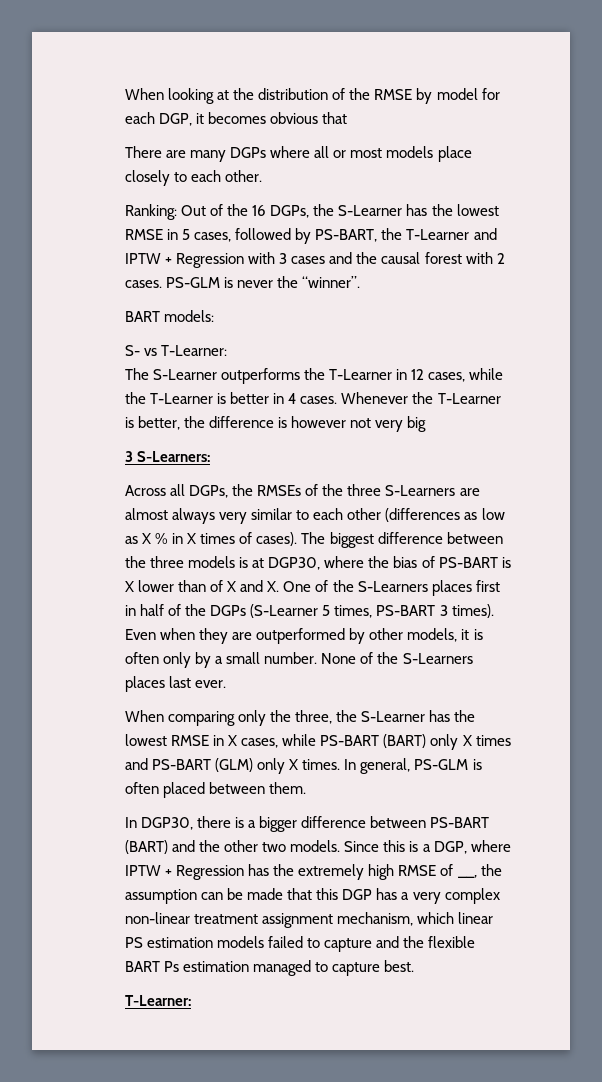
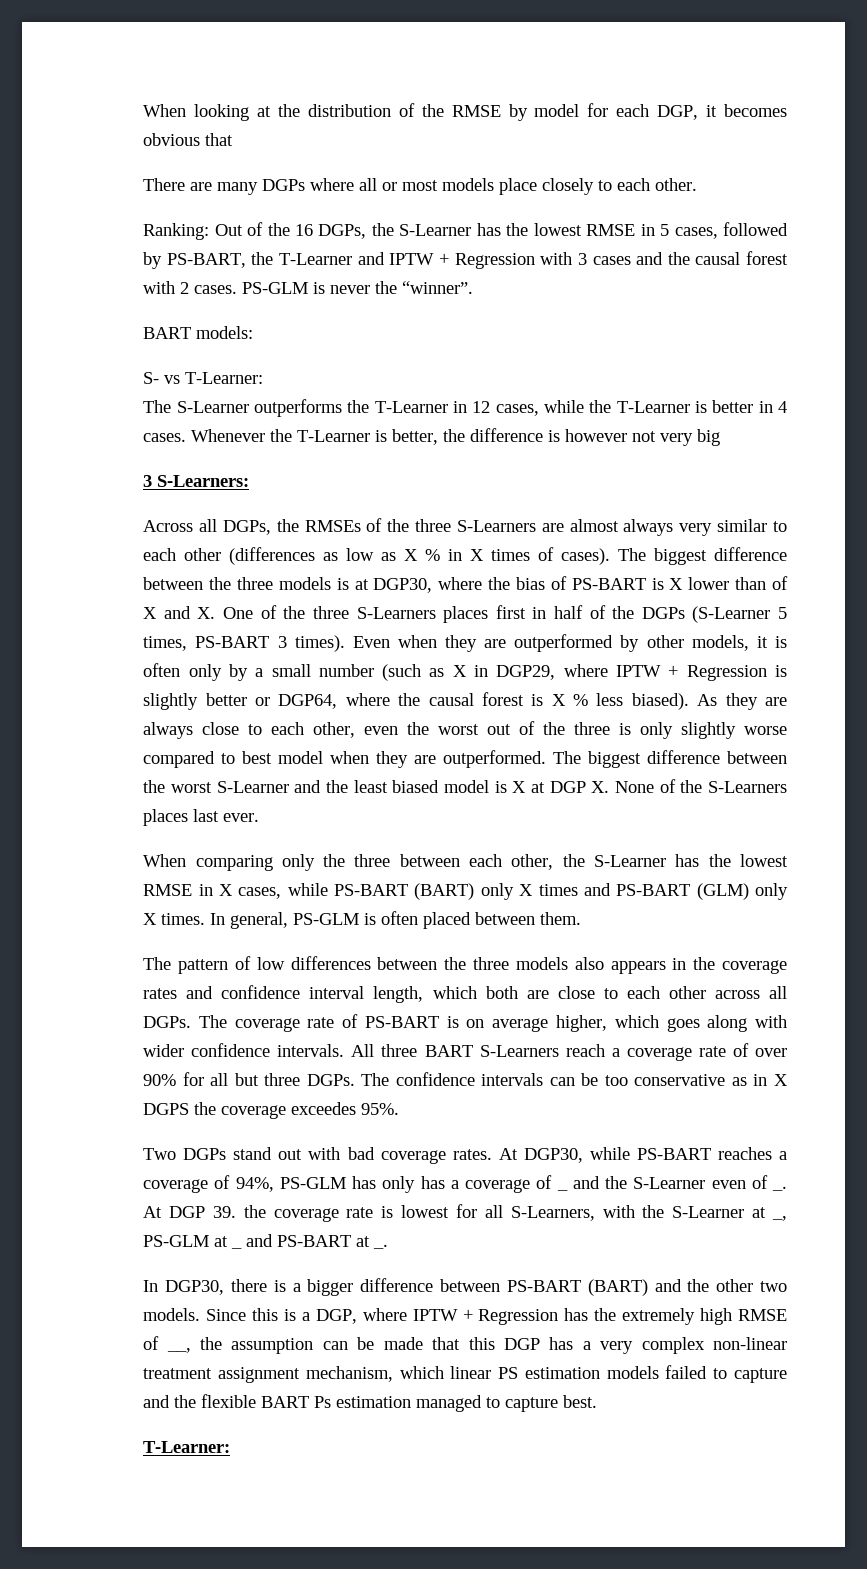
(354, 586) none -> [312,606,349,619] three
[264,652,318,664] number. -> [318,664,788,681] [143,692,787,710] [143,721,787,739] [143,750,787,768] [143,780,610,793] number (such as X in DGP29, where IPTW + Regression is slightly better or DGP64, where the causal forest is X % less biased). As they are always close to each other, even the worst out of the three is only slightly worse compared to best model when they are outperformed. The biggest difference between the worst S-Learner and the least biased model is X at DGP X.
[295,710,333,724] three, -> [354,854,554,870] three between each other,
(307, 788) none -> [143,956,788,974] [143,985,787,1003] [143,1014,787,1032] [143,1043,788,1061] [143,1072,788,1086] [143,1102,400,1119] [143,1147,787,1164] [143,1175,553,1193] [556,1189,568,1191] [572,1175,788,1191] [143,1204,787,1222] [143,1235,229,1247] [231,1247,243,1249] [246,1234,389,1249] // The pattern of low differences between the three models also appears in the coverage rates and confidence interval length, which both are close to each other across all DGPs. The coverage rate of PS-BART is on average higher, which goes along with wider confidence intervals. All three BART S-Learners reach a coverage rate of over 90% for all but three DGPs. The confidence intervals can be too conservative as in X DGPS the coverage exceedes 95%. // Two DGPs stand out with bad coverage rates. At DGP30, while PS-BART reaches a coverage of 94%, PS-GLM has only has a coverage of _ and the S-Learner even of _. At DGP 39. the coverage rate is lowest for all S-Learners, with the S-Learner at _, PS-GLM at _ and PS-BART at _.

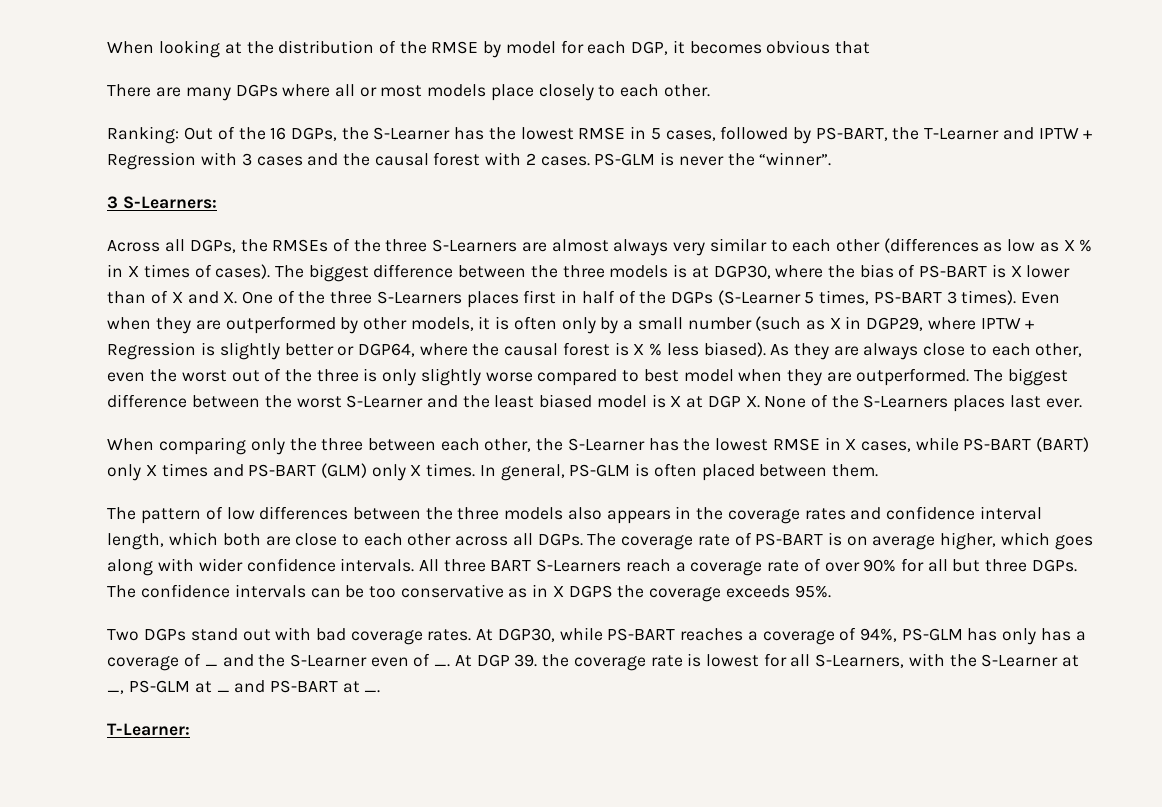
[143,326,254,339] [143,372,264,384] [143,399,788,417] [143,428,721,446] // BART models: // S- vs T-Learner: // The S-Learner outperforms the T-Learner in 12 cases, while the T-Learner is better in 4 cases. Whenever the T-Learner is better, the difference is however not very big -> (832, 159) none
[291,1102,357,1115] exceedes -> [725,585,790,598] exceeds
[143,1278,788,1296] [143,1308,788,1325] [143,1336,788,1354] [143,1365,788,1383] [143,1394,598,1412] // In DGP30, there is a bigger difference between PS-BART (BART) and the other two models. Since this is a DGP, where IPTW + Regression has the extremely high RMSE of __, the assumption can be made that this DGP has a very complex non-linear treatment assignment mechanism, which linear PS estimation models failed to capture and the flexible BART Ps estimation managed to capture best. -> (381, 691) none

